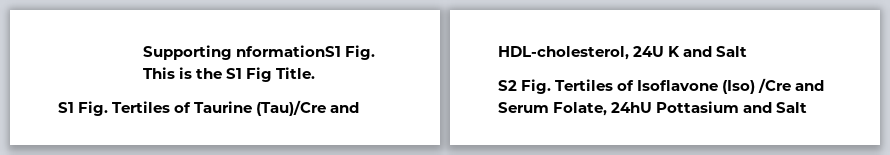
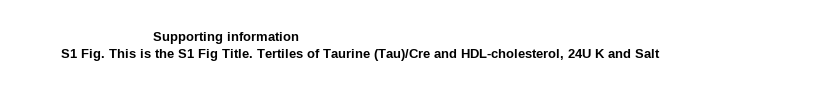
[235,45,341,57] nformationS1 -> [226,32,299,41] [61,49,77,58] information // S1
[58,101,109,116] // S1 Fig. -> (253, 53) none
[498,78,825,94] [498,101,808,116] // S2 Fig. Tertiles of Isoflavone (Iso) /Cre and Serum Folate, 24hU Pottasium and Salt -> (660, 53) none

